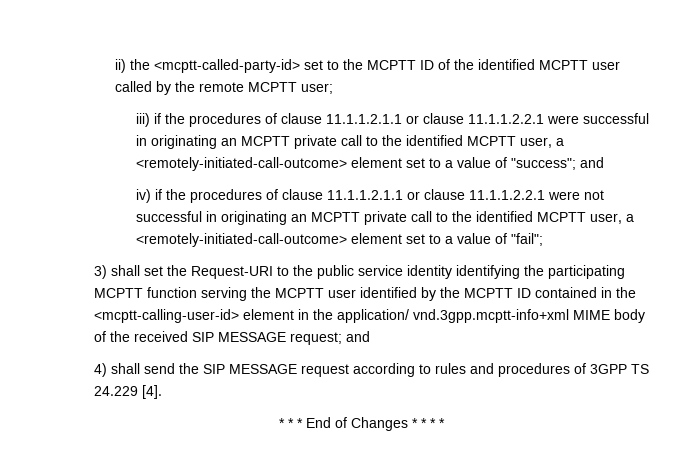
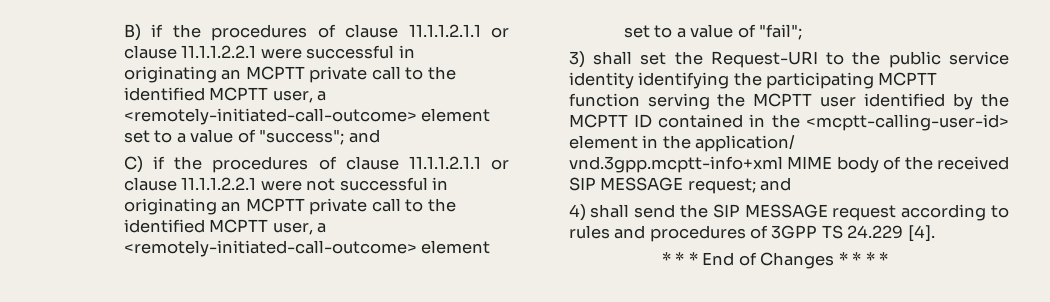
[114,59,620,73] [114,81,333,95] [135,113,150,127] ii) the <mcptt-called-party-id> set to the MCPTT ID of the identified MCPTT user called by the remote MCPTT user; // iii) -> [123,24,141,41] B)
[135,189,151,203] iv) -> [123,156,143,173] C)

